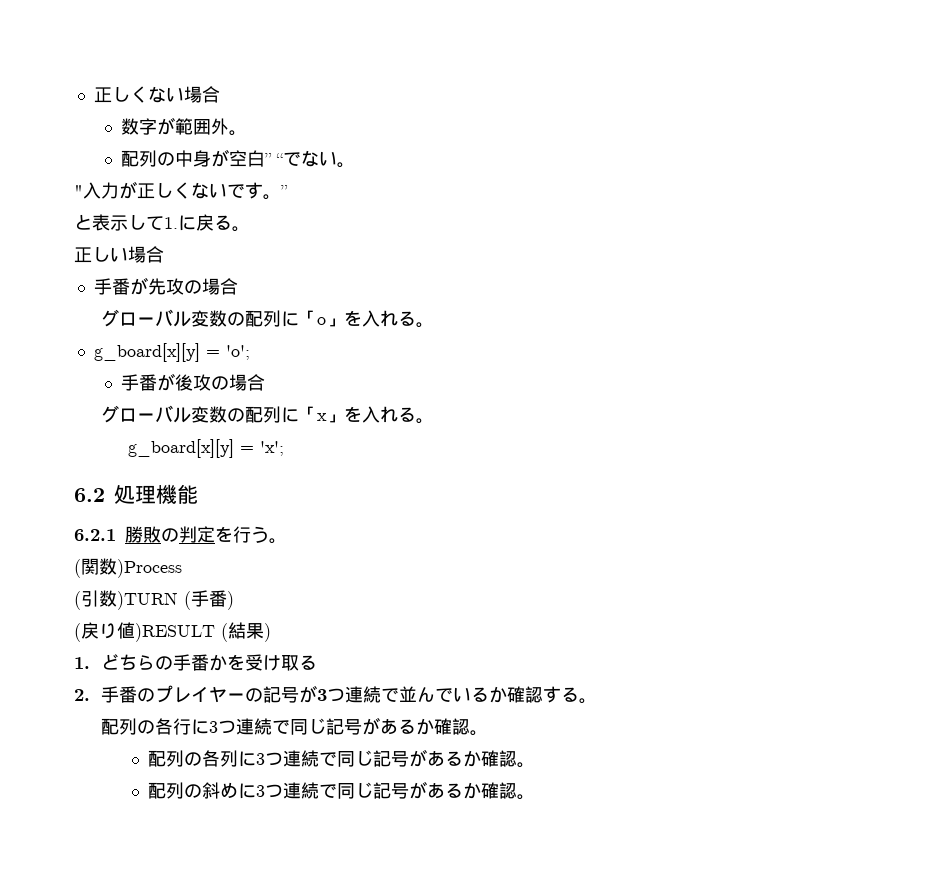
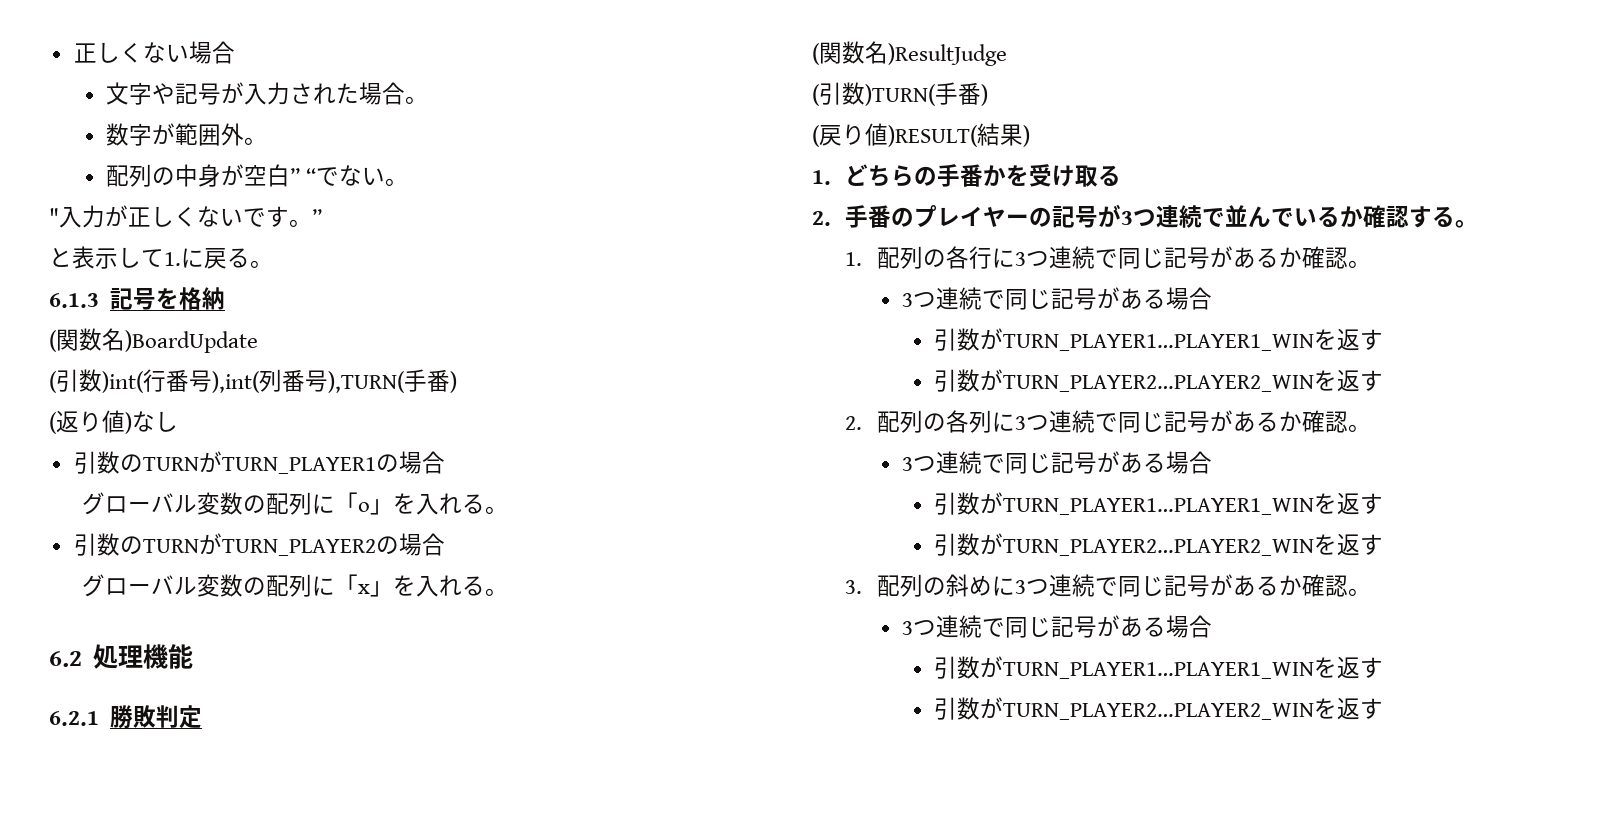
(220, 94) none -> [106,82,429,105] // 文字や記号が入力された場合。
[74,246,164,263] [93,277,184,295] 正しい場合 // 手番が先攻 -> [49,287,226,310] [49,328,258,353] [49,369,457,393] [49,410,178,434] [73,451,376,474] 6.1.3記号を格納 // (関数名)BoardUpdate // (引数)int(行番号),int(列番号),TURN(手番) // (返り値)なし // 引数のTURNがTURN_PLAYER1
[93,343,250,362] [120,373,211,391] g_board[x][y] = 'o'; // 手番が後攻 -> [73,533,376,556] 引数のTURNがTURN_PLAYER2
[128,439,285,458] // g_board[x][y] = 'x'; -> (508, 592) none
[161,528,179,542] の -> (157, 716) none
[215,526,287,544] [74,558,182,578] [74,590,191,610] を行う。 // (関数)Process // (引数)TURN ( -> [812,41,1007,66] [812,82,936,106] // (関数名)ResultJudge // (引数)TURN(
[135,623,228,642] )RESULT ( -> [888,125,978,147] )RESULT(
(598, 701) none -> [844,252,862,266] 1.
(489, 733) none -> [901,287,1212,310] [934,328,1384,351] [934,369,1384,392] [844,416,862,430] 3つ連続で同じ記号がある場合 // 引数がTURN_PLAYER1…PLAYER1_WINを返す // 引数がTURN_PLAYER2…PLAYER2_WINを返す // 2.
(535, 765) none -> [901,451,1212,474] [934,492,1384,515] [934,533,1384,556] [844,580,862,594] 3つ連続で同じ記号がある場合 // 引数がTURN_PLAYER1…PLAYER1_WINを返す // 引数がTURN_PLAYER2…PLAYER2_WINを返す // 3.
(535, 797) none -> [901,615,1212,638] [934,656,1384,679] [934,697,1384,720] // 3つ連続で同じ記号がある場合 // 引数がTURN_PLAYER1…PLAYER1_WINを返す // 引数がTURN_PLAYER2…PLAYER2_WINを返す

